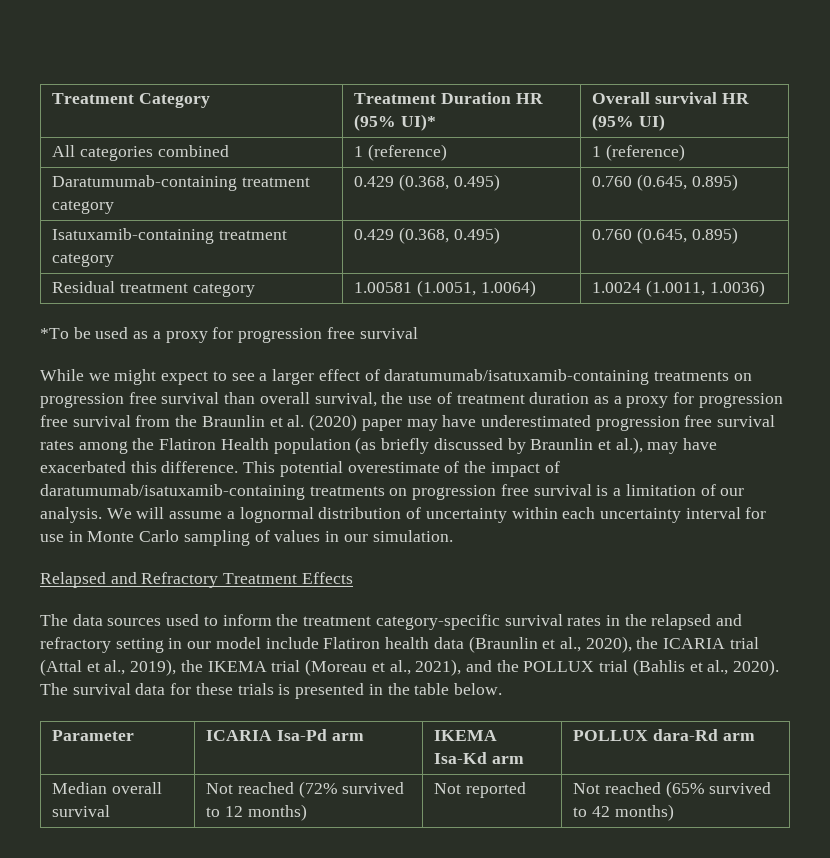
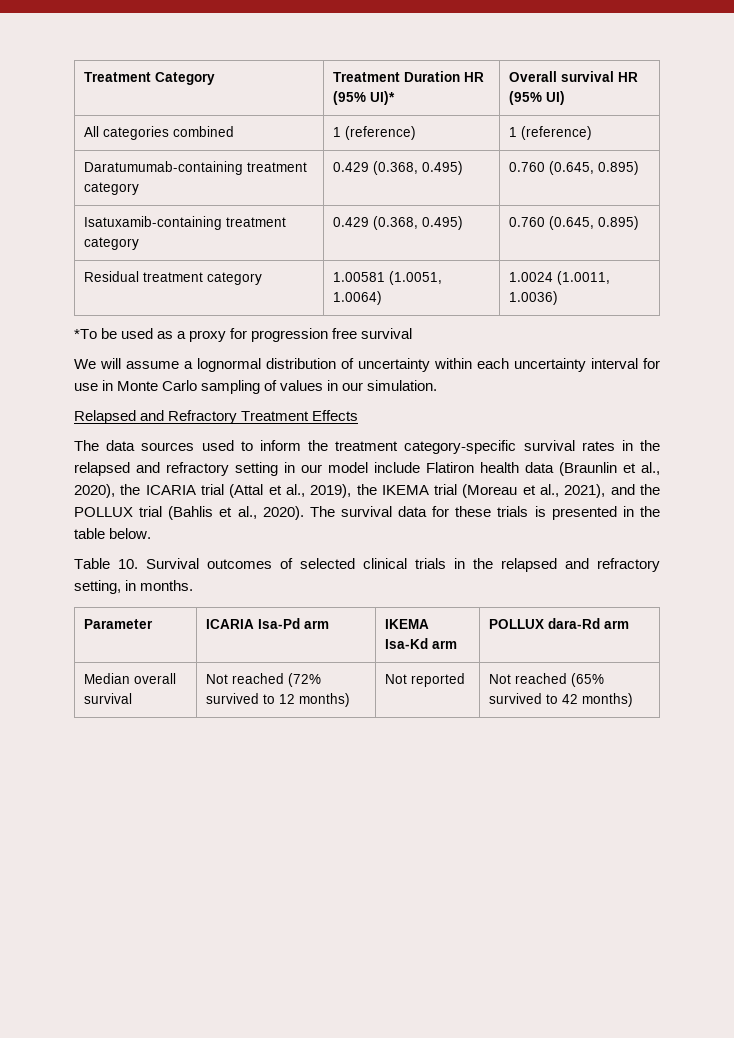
[40,369,752,385] [40,392,783,408] [40,414,776,431] [40,437,718,454] [40,461,560,477] [40,484,745,500] [40,507,102,523] While we might expect to see a larger effect of daratumumab/isatuxamib-containing treatments on progression free survival than overall survival, the use of treatment duration as a proxy for progression free survival from the Braunlin et al. (2020) paper may have underestimated progression free survival rates among the Flatiron Health population (as briefly discussed by Braunlin et al.), may have exacerbated this difference. This potential overestimate of the impact of daratumumab/isatuxamib-containing treatments on progression free survival is a limitation of our analysis. -> (413, 333) none
(502, 689) none -> [74,558,660,572] [74,580,194,594] // Table 10. Survival outcomes of selected clinical trials in the relapsed and refractory setting, in months.

